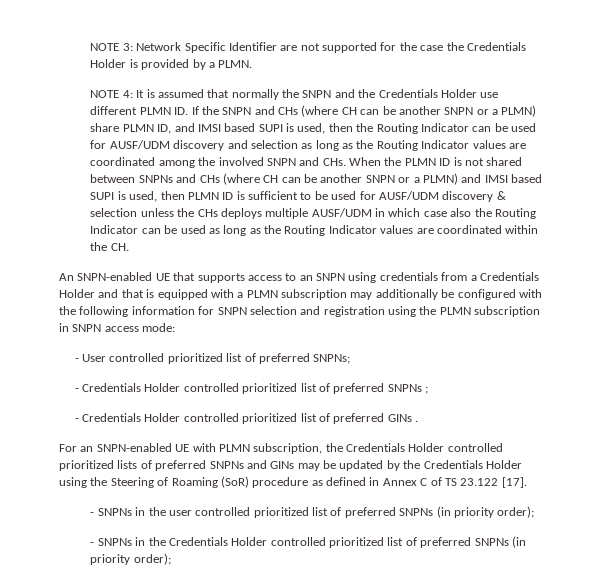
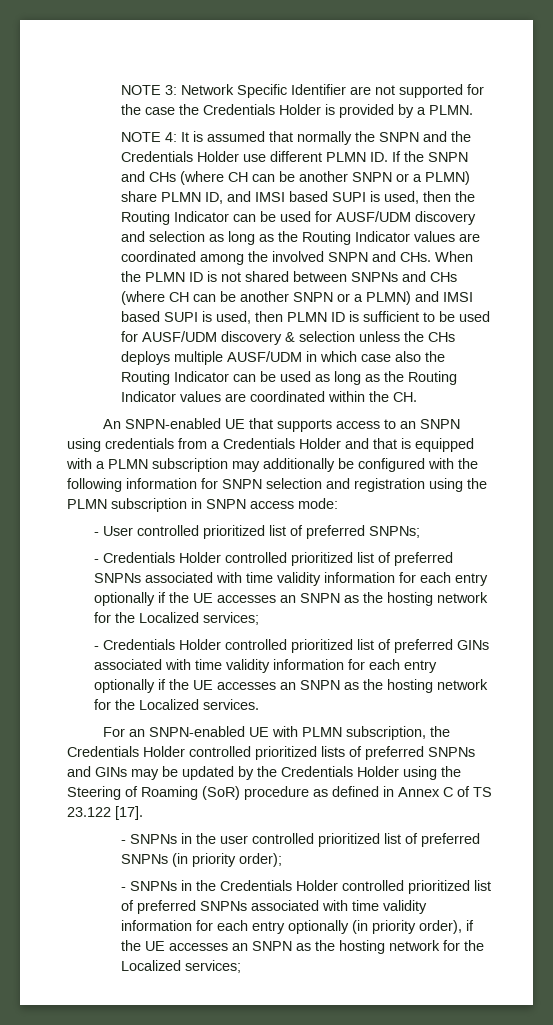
[425,387,429,394] ; -> [144,572,488,586] [93,592,488,606] [93,612,259,625] associated with time validity information for each entry optionally if the UE accesses an SNPN as the hosting network for the Localized services;
[415,420,419,422] . -> [93,659,437,673] [93,679,488,693] [93,699,259,710] associated with time validity information for each entry optionally if the UE accesses an SNPN as the hosting network for the Localized services.
[511,536,526,548] [90,553,171,565] (in priority order); -> [250,900,427,914] [120,920,474,934] [120,940,484,954] [120,960,241,973] associated with time validity information for each entry optionally (in priority order), if the UE accesses an SNPN as the hosting network for the Localized services;

